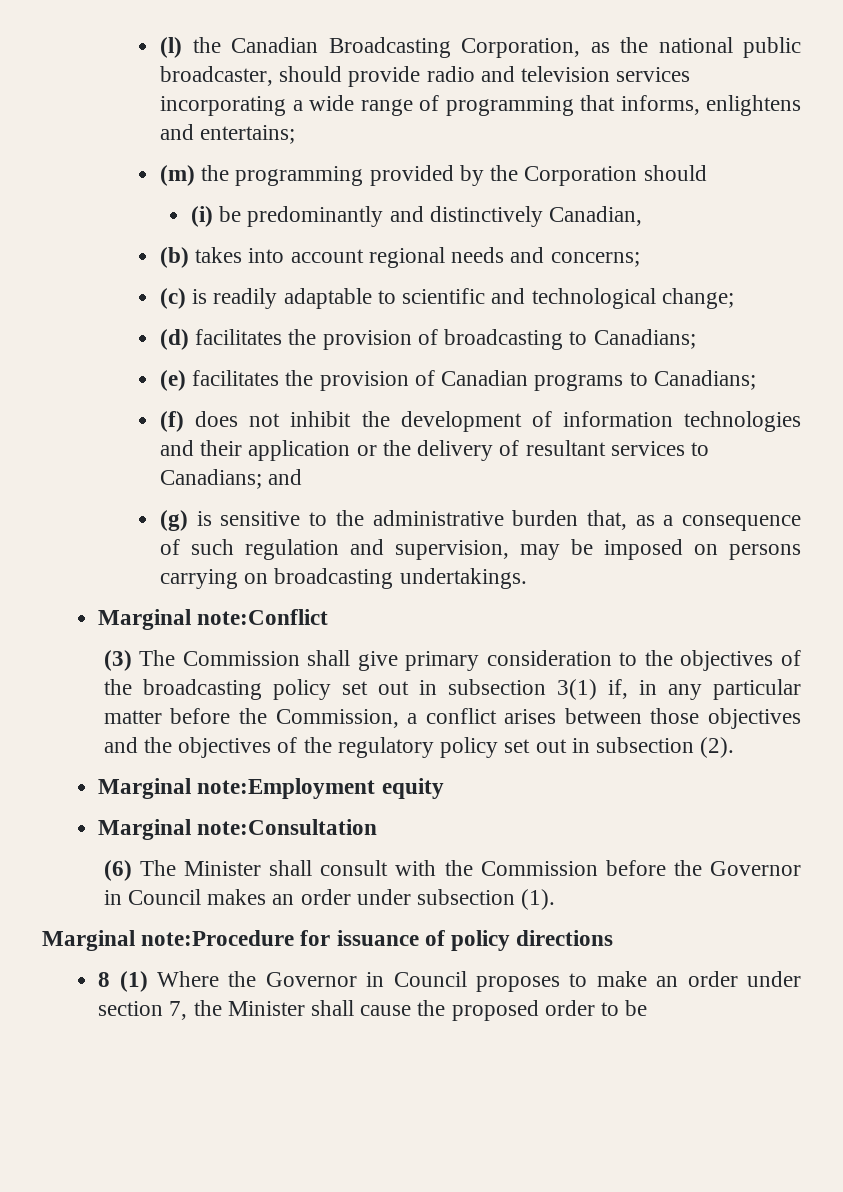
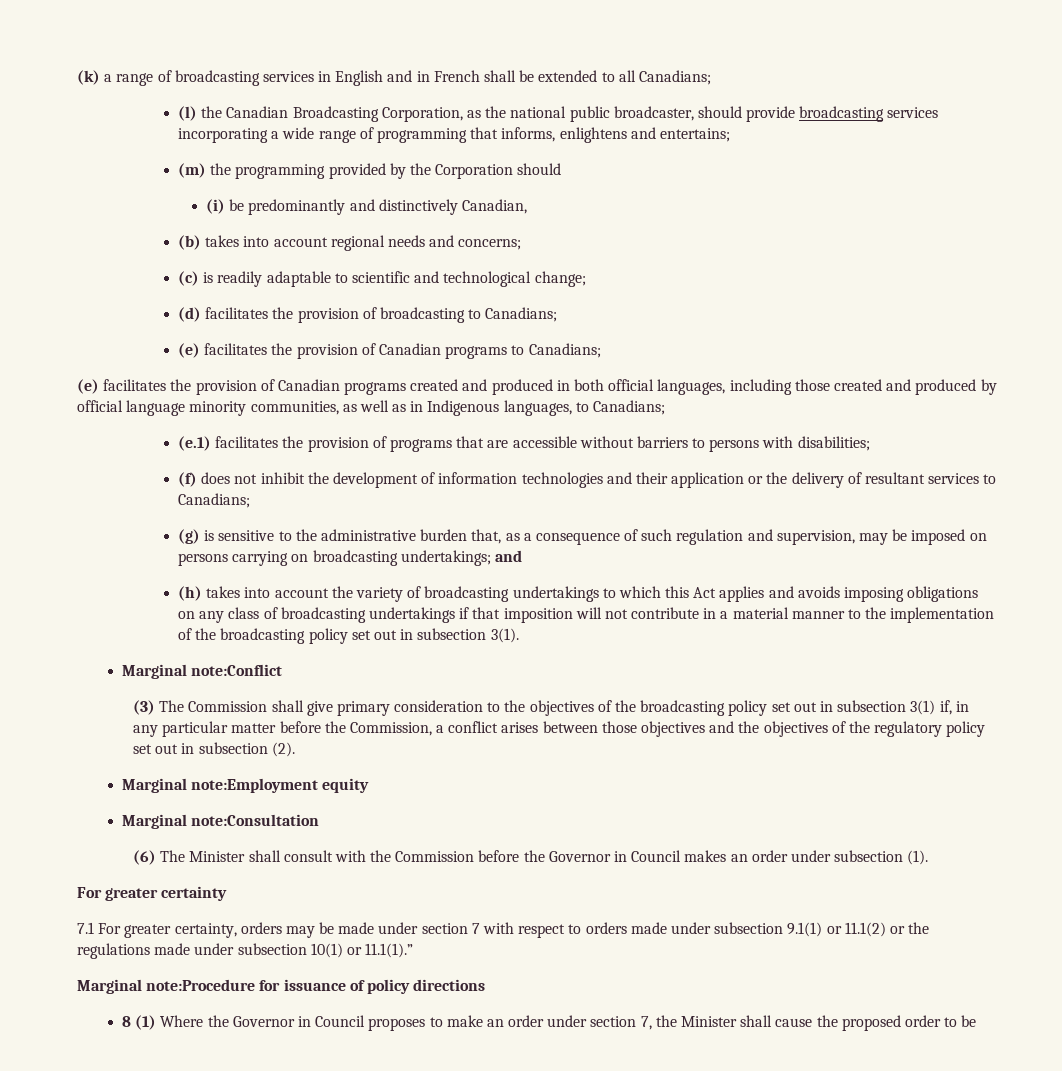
(160, 47) none -> [77,70,711,86] (k) a range of broadcasting services in English and in French shall be extended to all Canadians; //
[426,66,611,82] radio and television -> [799,106,885,122] broadcasting
(756, 380) none -> [77,379,997,395] [77,400,666,416] [178,436,870,452] // (e) facilitates the provision of Canadian programs created and produced in both official languages, including those created and produced by official language minority communities, as well as in Indigenous languages, to Canadians; // (e.1) facilitates the provision of programs that are accessible without barriers to persons with disabilities;
[268,469,303,485] and -> (251, 500) none
[399,568,527,589] undertakings. -> [400,550,522,566] [178,586,979,602] [178,607,995,623] [178,628,519,644] undertakings; and // (h) takes into account the variety of broadcasting undertakings to which this Act applies and avoids imposing obligations on any class of broadcasting undertakings if that imposition will not contribute in a material manner to the implementation of the broadcasting policy set out in subsection 3(1).
(556, 899) none -> [77,886,228,901] [77,922,930,938] [77,943,414,959] // For greater certainty // 7.1 For greater certainty, orders may be made under section 7 with respect to orders made under subsection 9.1(1) or 11.1(2) or the regulations made under subsection 10(1) or 11.1(1).”

